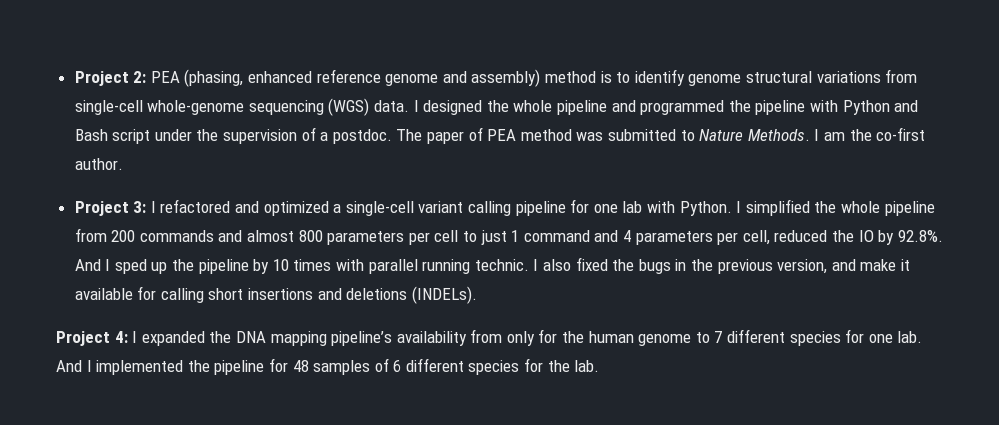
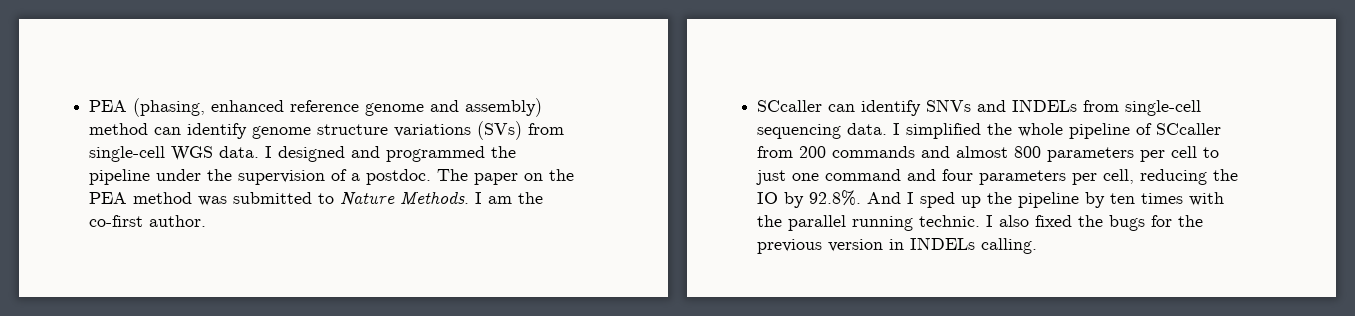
[74,71,147,86] Project 2: -> (89, 106) none
[600,69,918,86] [74,98,919,116] [74,129,151,144] is to identify genome structural variations from single-cell whole-genome sequencing (WGS) data. I designed the whole pipeline and programmed the pipeline with Python and Bash script -> [154,121,565,140] [89,146,517,162] [89,169,151,185] can identify genome structure variations (SVs) from single-cell WGS data. I designed and programmed the pipeline
[468,127,483,141] of -> [524,169,575,181] on the
[74,199,732,216] Project 3: I refactored and optimized a single-cell variant calling pipeline for one lab with Python. -> [757,99,1202,116] [757,123,888,139] SCcaller can identify SNVs and INDELs from single-cell sequencing data.
(935, 208) none -> [1136,123,1222,135] of SCcaller
[511,230,520,242] 1 -> [792,173,820,181] one
[622,230,631,242] 4 -> [942,169,974,181] four
[774,230,828,242] reduced -> [1140,169,1208,185] reducing
[272,259,289,271] 10 -> [1110,193,1136,204] ten
(365, 265) none -> [757,215,783,227] the
[675,259,687,271] in -> [1151,215,1173,227] for
[777,259,910,274] [74,286,477,304] [56,329,923,346] [56,358,600,375] version, and make it available for calling short insertions and deletions (INDELs). // Project 4: I expanded the DNA mapping pipeline’s availability from only for the human genome to 7 different species for one lab. And I implemented the pipeline for 48 samples of 6 different species for the lab. -> [828,237,1038,254] version in INDELs calling.

